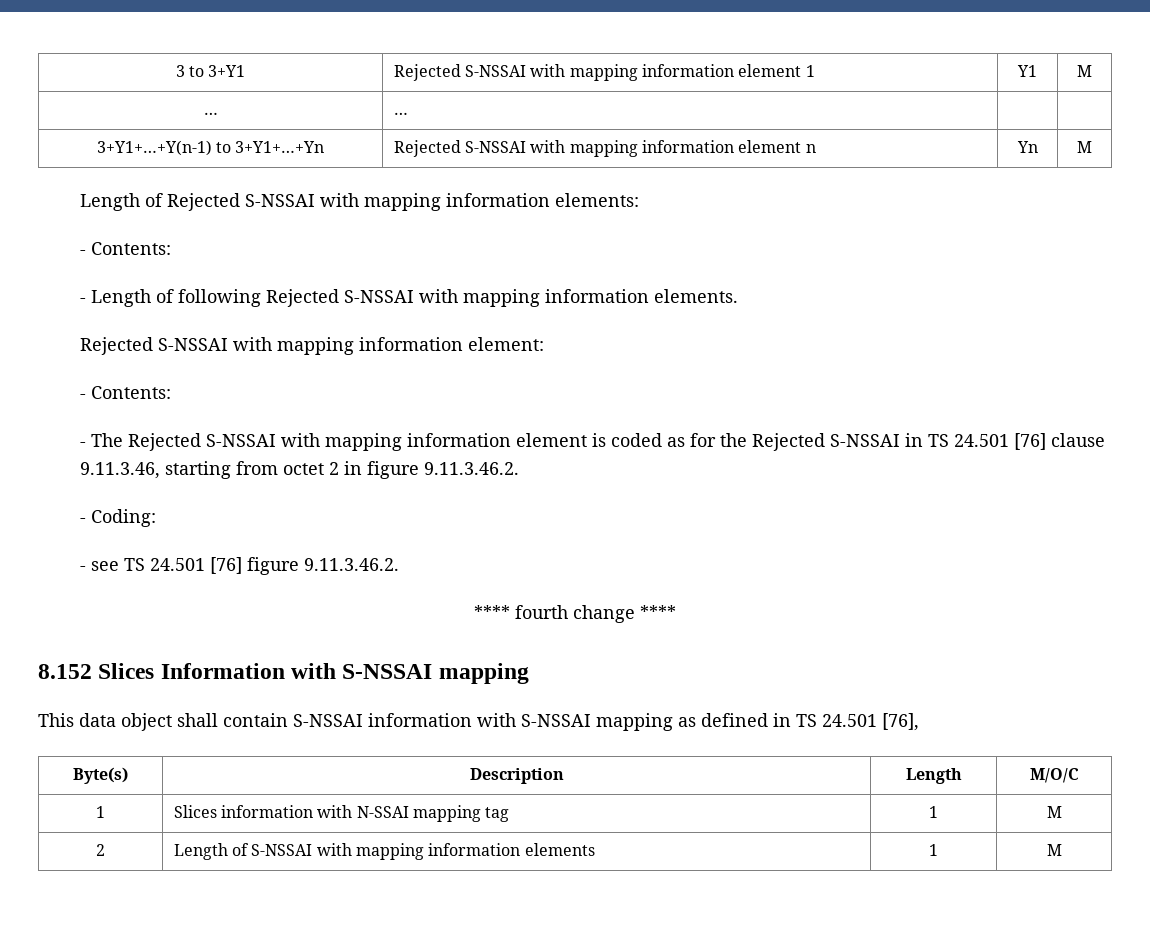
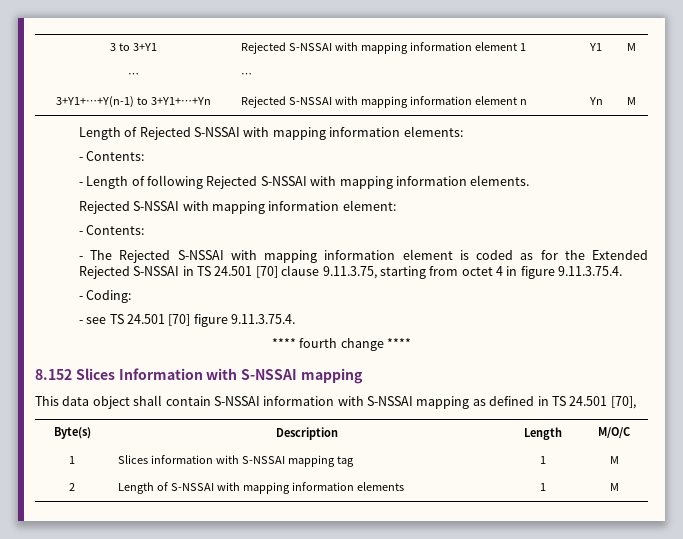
(747, 440) none -> [592,250,649,260] Extended
[1013,433,1105,450] [79,462,160,479] [76] clause 9.11.3.46, -> [255,265,377,279] [70] clause 9.11.3.75,
[328,462,339,475] 2 -> [496,266,504,276] 4
[423,462,519,475] 9.11.3.46.2. -> [558,266,623,276] 9.11.3.75.4.
[209,557,399,575] [76] figure 9.11.3.46.2. -> [168,314,296,327] [70] figure 9.11.3.75.4.
[882,713,919,731] [76], -> [610,396,636,409] [70],
[356,806,409,818] N-SSAI -> [241,456,285,464] S-NSSAI

